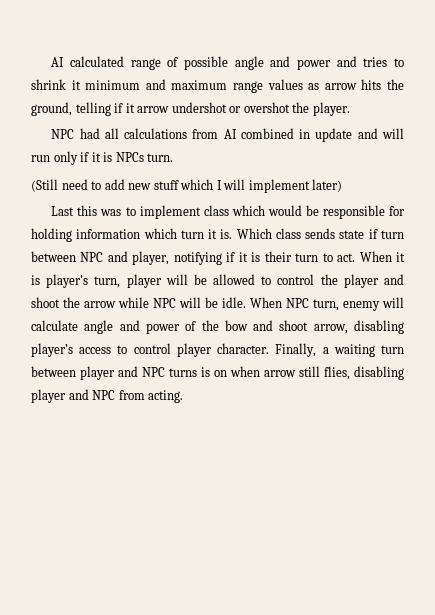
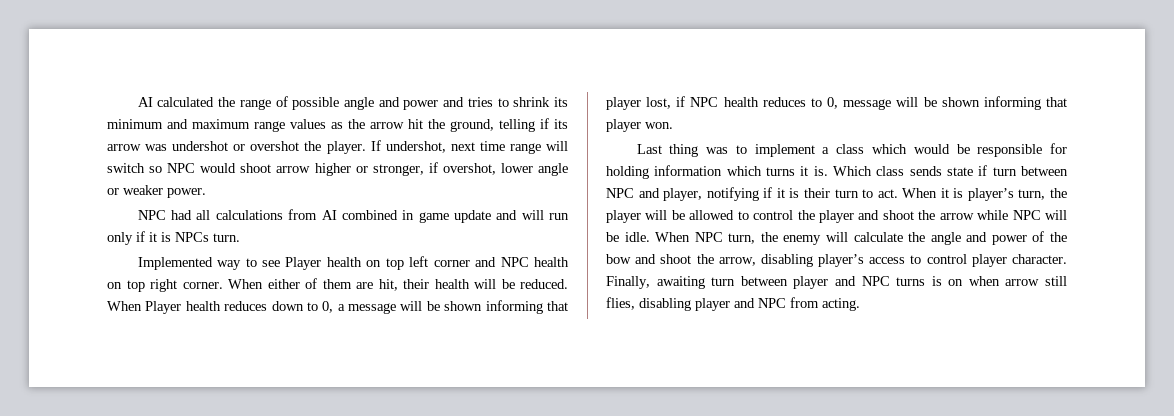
(124, 61) none -> [218,97,236,107] the
[71,80,81,90] it -> [553,97,568,107] its
[324,79,382,90] arrow hits -> [348,119,423,129] the arrow hit
[125,103,170,113] it arrow -> [554,119,568,129] [107,144,168,151] its arrow was
(350, 109) none -> [370,140,568,154] [107,162,568,176] [107,185,206,198] If undershot, next time range will switch so NPC would shoot arrow higher or stronger, if overshot, lower angle or weaker power.
(311, 134) none -> [418,212,449,223] game
[31,179,343,193] (Still need to add new stuff which I will implement later) -> [137,256,569,270] [107,278,568,292] [107,300,568,314] [606,96,1067,110] [606,119,673,132] Implemented way to see Player health on top left corner and NPC health on top right corner. When either of them are hit, their health will be reduced. When Player health reduces down to 0, a message will be shown informing that player lost, if NPC health reduces to 0, message will be shown informing that player won.
[77,205,98,216] this -> [669,144,699,157] thing
(201, 212) none -> [822,147,830,154] a
[180,230,204,239] turn -> [766,167,795,176] turns
(121, 282) none -> [1050,188,1067,198] the
(339, 305) none -> [760,232,778,242] the
(78, 325) none -> [908,232,926,242] the
(309, 325) none -> [696,254,714,264] the
[322,344,375,357] a waiting -> [656,276,705,289] awaiting

